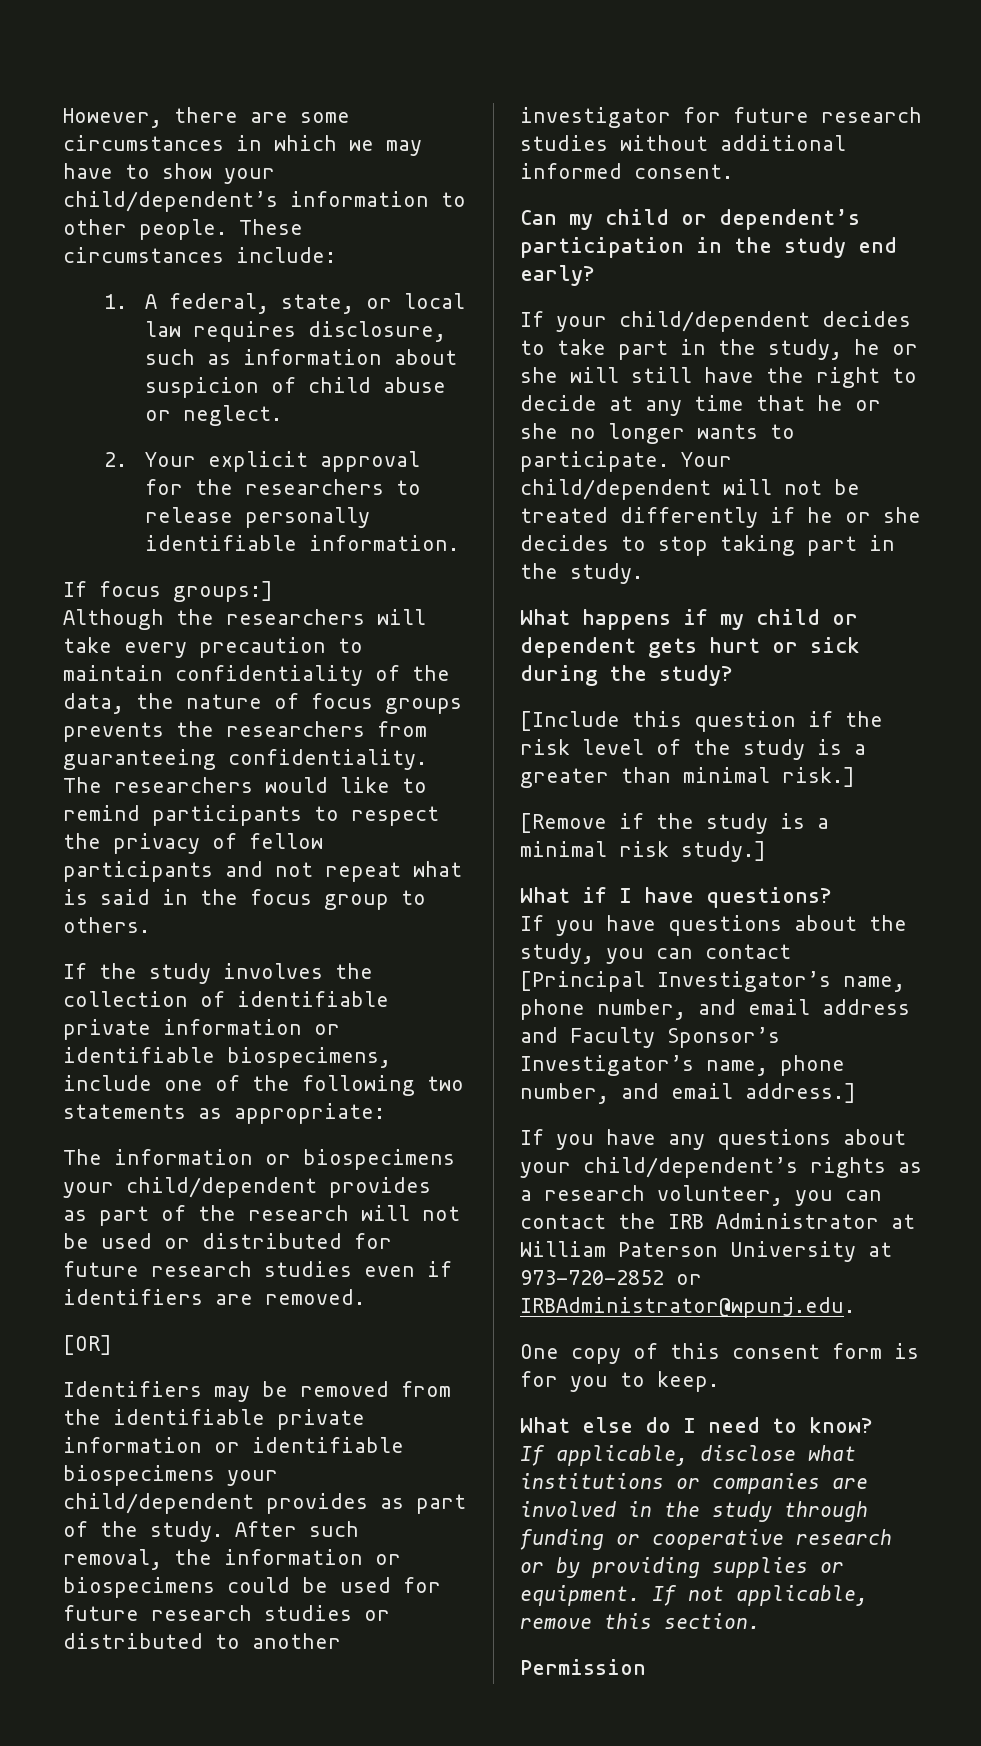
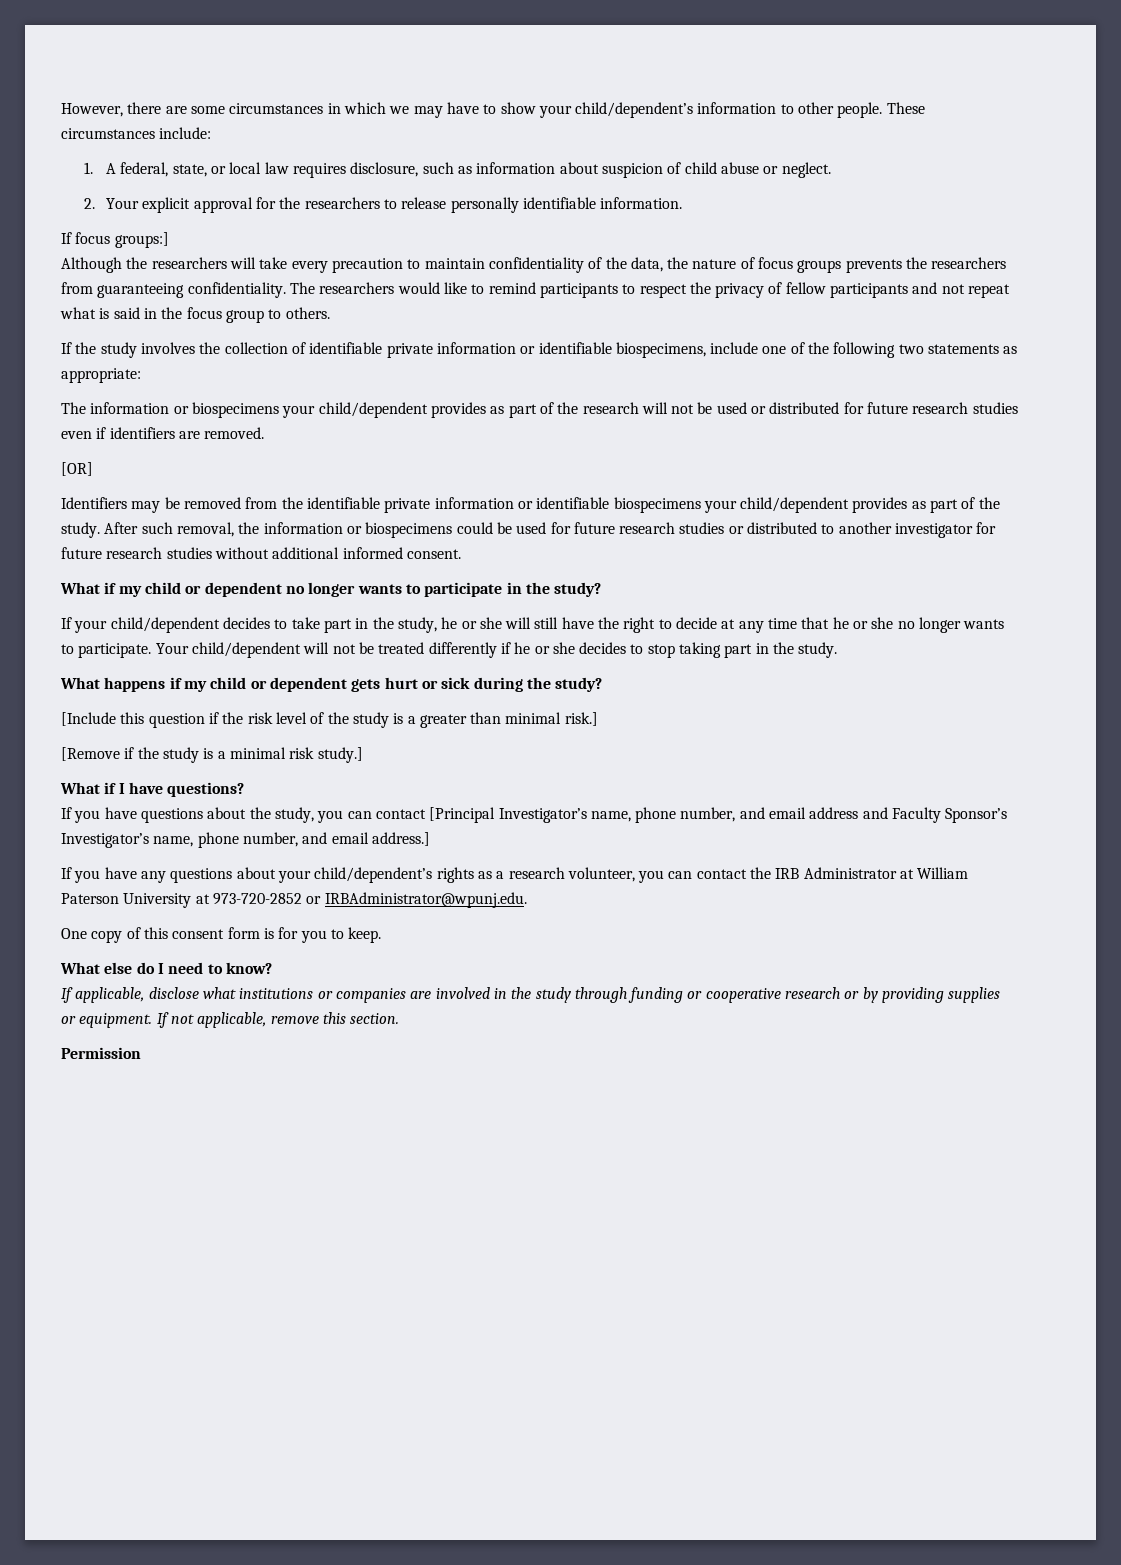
[520,209,860,230] [520,237,897,258] [520,265,595,286] Can my child or dependent’s participation in the study end early? -> [60,582,602,597] What if my child or dependent no longer wants to participate in the study?

